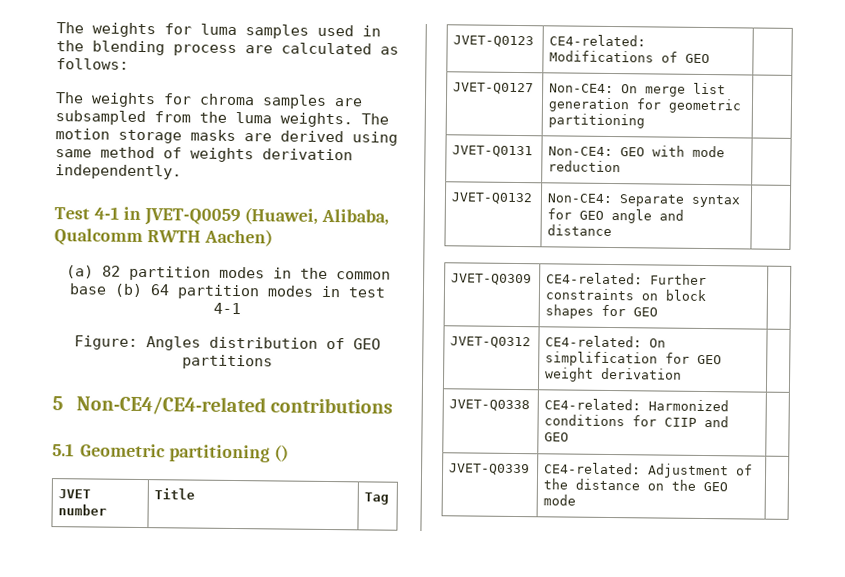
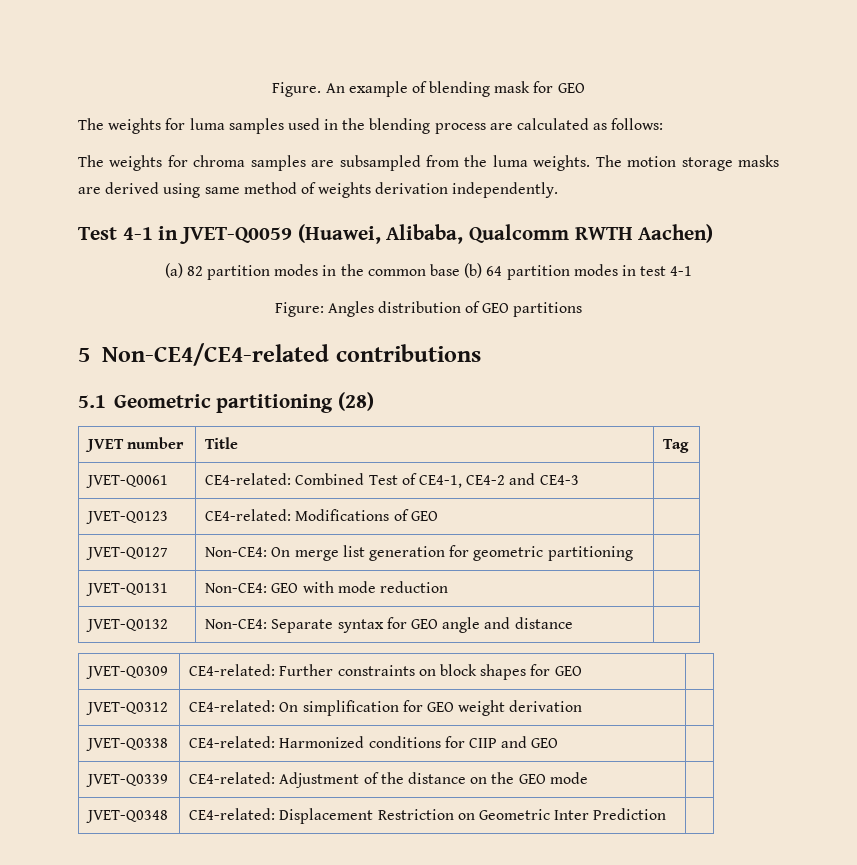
(56, 28) none -> [272,81,585,97] Figure. An example of blending mask for GEO //
[273,444,289,462] () -> [338,392,375,411] (28)
(390, 498) none -> [86,475,169,488] [205,473,579,488] // JVET-Q0061 | CE4-related: Combined Test of CE4-1, CE4-2 and CE4-3 |
(577, 500) none -> [86,810,169,823] [189,808,667,824] // JVET-Q0348 | CE4-related: Displacement Restriction on Geometric Inter Prediction |

